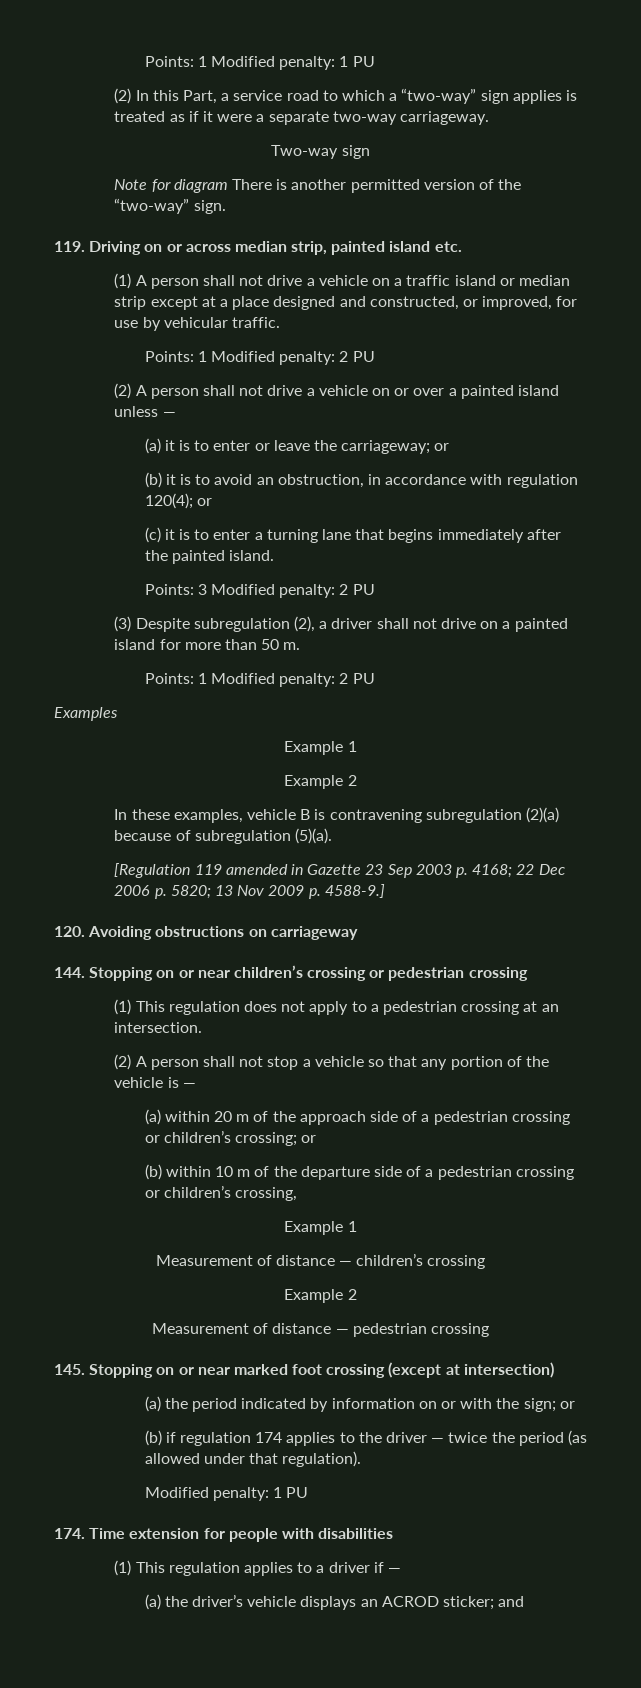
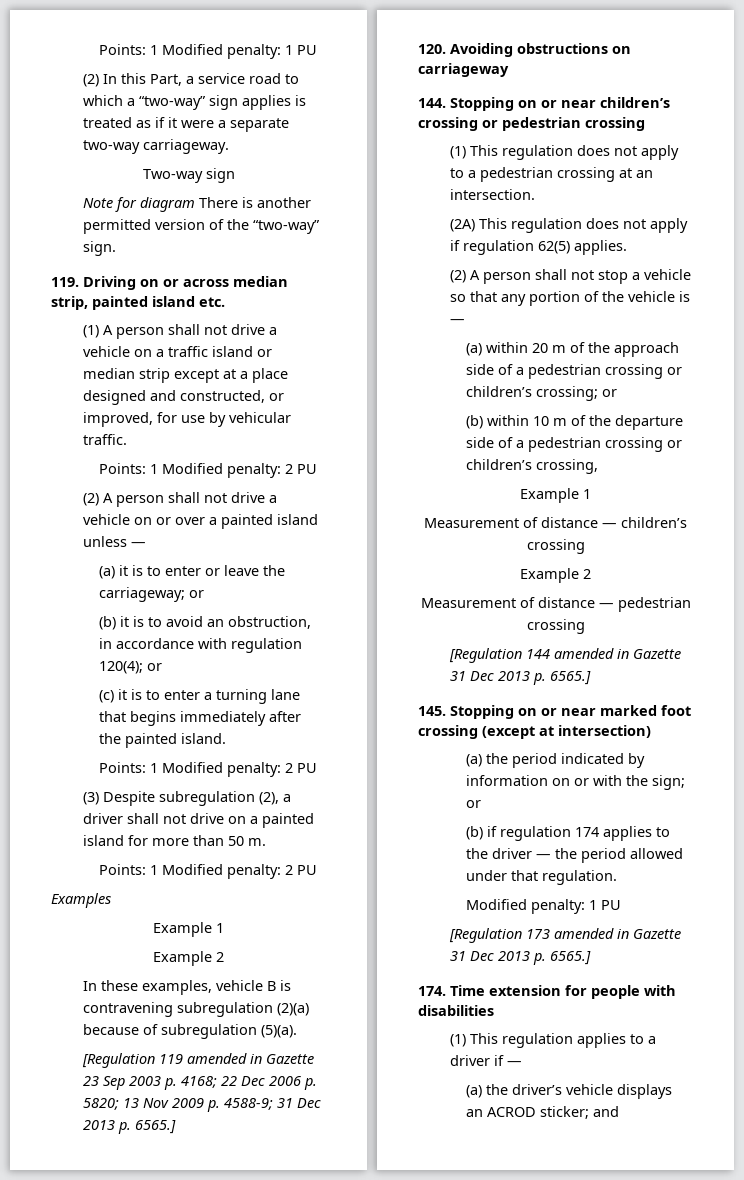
[197,584,207,595] 3 -> [150,763,159,773] 1
[324,884,385,898] 4588-9.] -> [224,1098,322,1110] [83,1120,177,1134] 4588-9; 31 Dec 2013 p. 6565.]
(203, 1027) none -> [450,218,689,233] [450,240,628,255] // (2A) This regulation does not apply if regulation 62(5) applies.
(489, 1330) none -> [449,648,682,663] [450,671,592,685] // [Regulation 144 amended in Gazette 31 Dec 2013 p. 6565.]
[448,1430,587,1446] twice the period (as -> [555,848,627,863] the period
[282,1451,362,1467] [144,1487,309,1501] regulation). // Modified penalty: 1 PU -> [542,870,618,885] [466,899,622,914] [449,928,682,943] [450,951,592,965] regulation. // Modified penalty: 1 PU // [Regulation 173 amended in Gazette 31 Dec 2013 p. 6565.]

